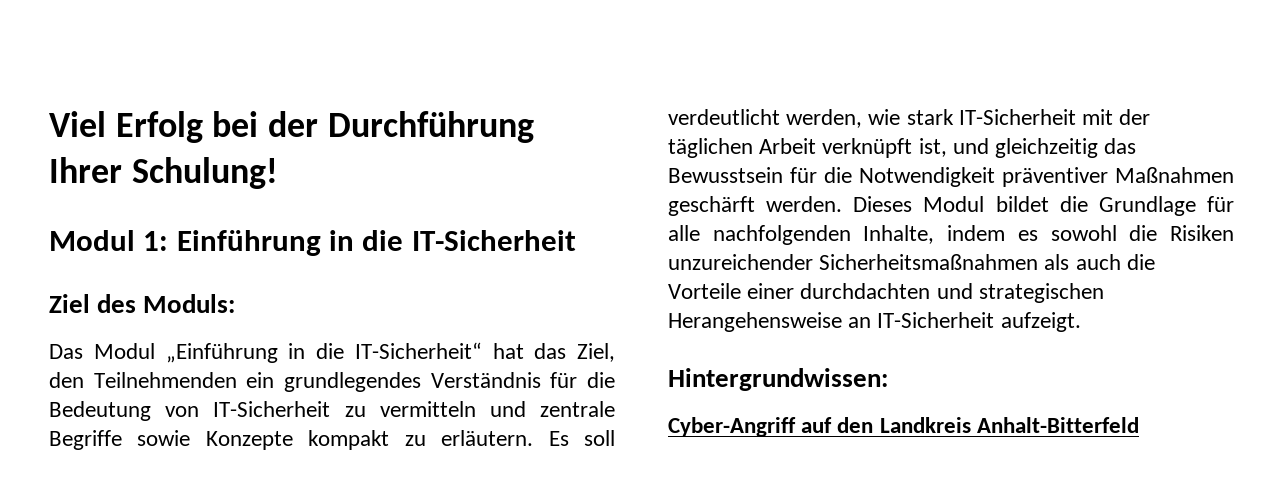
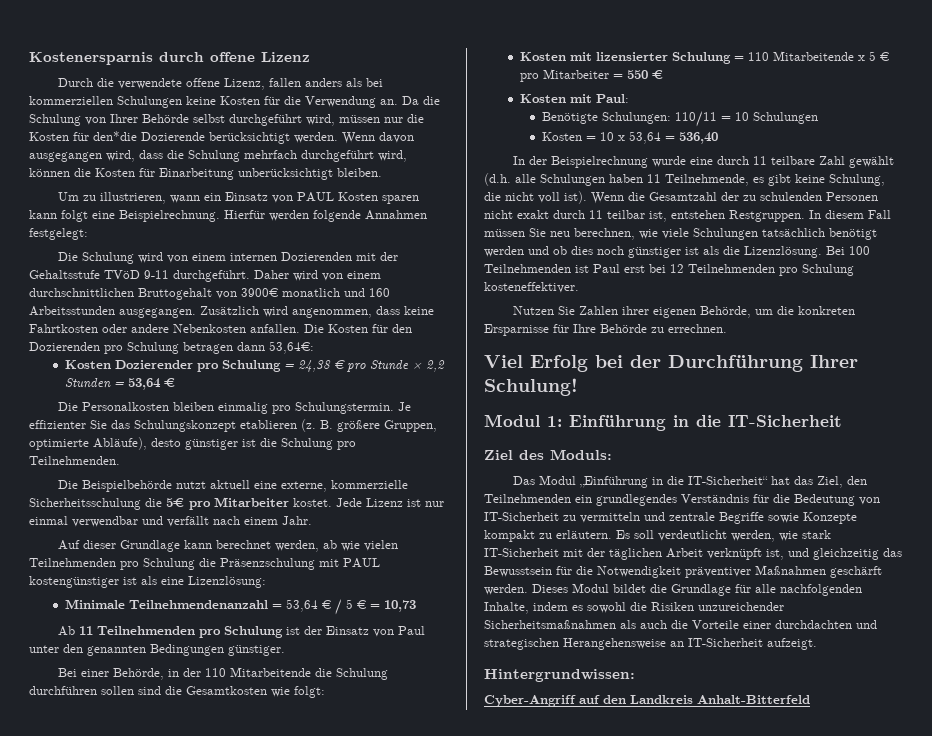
(49, 124) none -> [29,52,310,65] [58,78,384,90] [29,96,440,108] [29,114,424,126] [29,131,414,144] [29,150,407,162] [29,168,382,180] [58,192,420,204] [29,210,427,222] [29,228,88,240] [58,252,399,264] [29,270,381,282] [29,288,390,300] [29,306,434,318] [29,324,412,333] [29,341,314,354] [65,360,446,372] [65,378,177,390] [58,402,412,414] [29,419,437,432] [29,437,356,450] [29,456,120,465] [58,480,409,492] [29,497,444,510] [29,516,312,527] [58,540,399,552] [29,558,380,570] [29,576,266,588] [65,599,417,615] [58,626,426,638] [29,644,285,656] [58,667,389,680] [29,686,325,698] [520,51,890,64] [520,69,665,82] [520,94,630,103] [541,111,818,127] [541,131,718,144] [513,156,895,168] [484,173,885,186] [484,191,878,204] [484,210,891,222] [484,228,877,240] [484,246,870,258] [484,264,854,276] [484,282,579,293] [513,306,856,318] [484,324,727,336] Kostenersparnis durch offene Lizenz // Durch die verwendete offene Lizenz, fallen anders als bei kommerziellen Schulungen keine Kosten für die Verwendung an. Da die Schulung von Ihrer Behörde selbst durchgeführt wird, müssen nur die Kosten für den*die Dozierende berücksichtigt werden. Wenn davon ausgegangen wird, dass die Schulung mehrfach durchgeführt wird, können die Kosten für Einarbeitung unberücksichtigt bleiben. // Um zu illustrieren, wann ein Einsatz von PAUL Kosten sparen kann folgt eine Beispielrechnung. Hierfür werden folgende Annahmen festgelegt: // Die Schulung wird von einem internen Dozierenden mit der Gehaltsstufe TVöD 9-11 durchgeführt. Daher wird von einem durchschnittlichen Bruttogehalt von 3900€ monatlich und 160 Arbeitsstunden ausgegangen. Zusätzlich wird angenommen, dass keine Fahrtkosten oder andere Nebenkosten anfallen. Die Kosten für den Dozierenden pro Schulung betragen dann 53,64€: // Kosten Dozierender pro Schulung = 24,38 € pro Stunde × 2,2 Stunden = 53,64 € // Die Personalkosten bleiben einmalig pro Schulungstermin. Je effizienter Sie das Schulungskonzept etablieren (z. B. größere Gruppen, optimierte Abläufe), desto günstiger ist die Schulung pro Teilnehmenden. // Die Beispielbehörde nutzt aktuell eine externe, kommerzielle Sicherheitsschulung die 5€ pro Mitarbeiter kostet. Jede Lizenz ist nur einmal verwendbar und verfällt nach einem Jahr. // Auf dieser Grundlage kann berechnet werden, ab wie vielen Teilnehmenden pro Schulung die Präsenzschulung mit PAUL kostengünstiger ist als eine Lizenzlösung: // Minimale Teilnehmendenanzahl = 53,64 € / 5 € = 10,73 // Ab 11 Teilnehmenden pro Schulung ist der Einsatz von Paul unter den genannten Bedingungen günstiger. // Bei einer Behörde, in der 110 Mitarbeitende die Schulung durchführen sollen sind die Gesamtkosten wie folgt: // Kosten mit lizensierter Schulung = 110 Mitarbeitende x 5 € pro Mitarbeiter = 550 € // Kosten mit Paul: // Benötigte Schulungen: 110/11 = 10 Schulungen // Kosten = 10 x 53,64 = 536,40 // In der Beispielrechnung wurde eine durch 11 teilbare Zahl gewählt (d.h. alle Schulungen haben 11 Teilnehmende, es gibt keine Schulung, die nicht voll ist). Wenn die Gesamtzahl der zu schulenden Personen nicht exakt durch 11 teilbar ist, entstehen Restgruppen. In diesem Fall müssen Sie neu berechnen, wie viele Schulungen tatsächlich benötigt werden und ob dies noch günstiger ist als die Lizenzlösung. Bei 100 Teilnehmenden ist Paul erst bei 12 Teilnehmenden pro Schulung kosteneffektiver. // Nutzen Sie Zahlen ihrer eigenen Behörde, um die konkreten Ersparnisse für Ihre Behörde zu errechnen. //

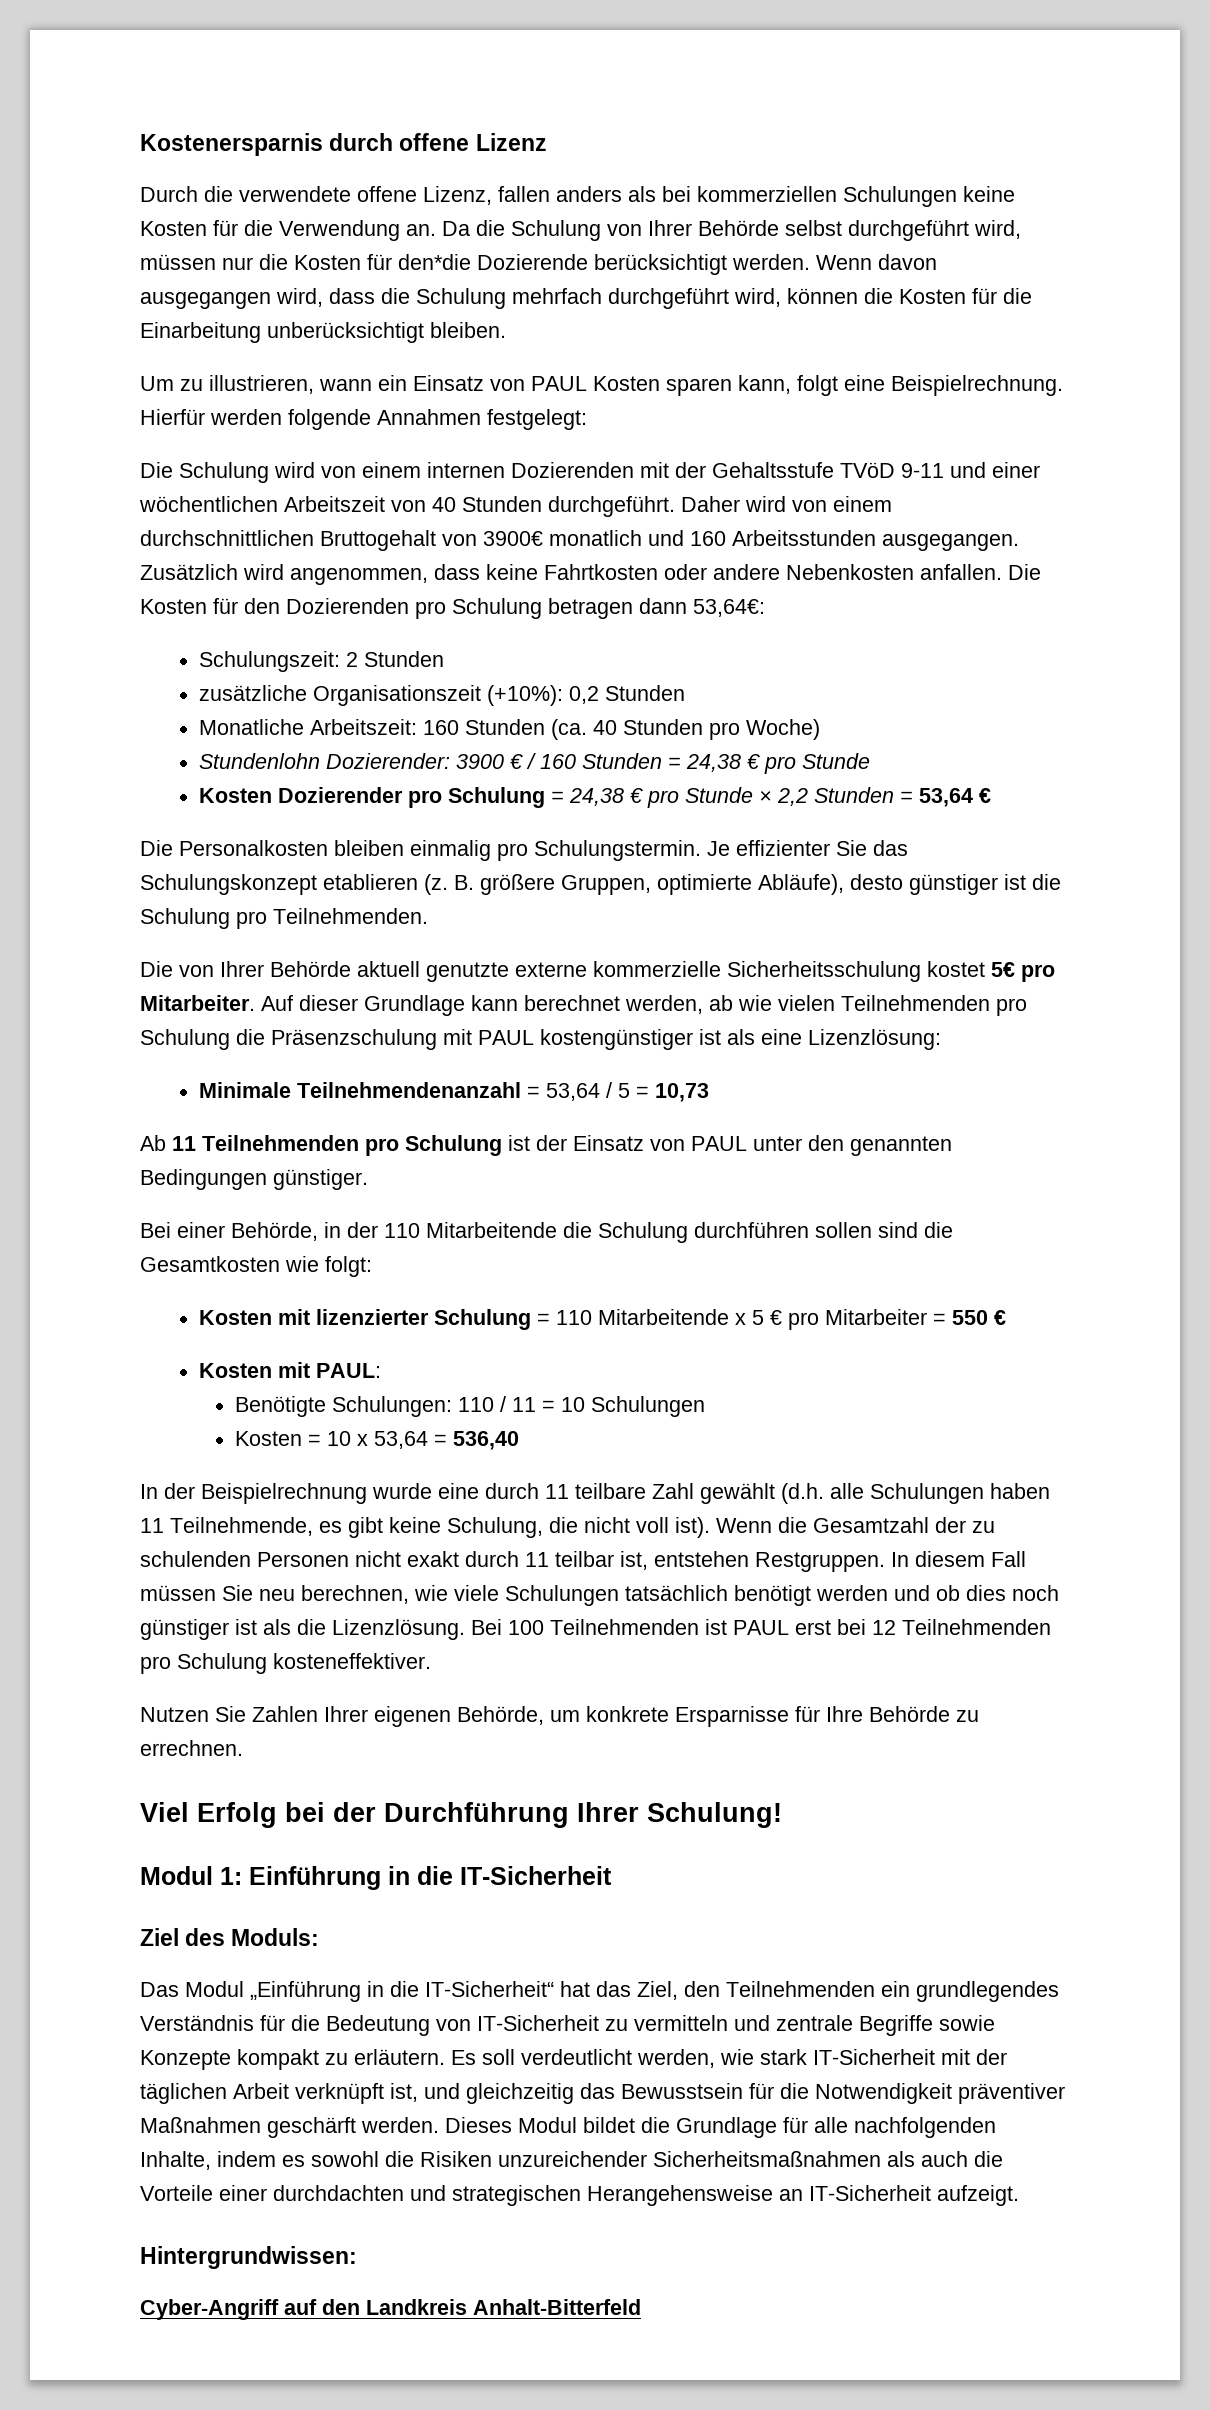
(155, 172) none -> [1003,288,1032,304] die
[29,210,57,219] kann -> [738,375,791,394] kann,
(169, 274) none -> [950,462,1040,478] [139,496,542,512] und einer wöchentlichen Arbeitszeit von 40 Stunden
(314, 347) none -> [199,651,445,672] [199,685,686,706] [199,719,821,740] [199,753,871,774] // Schulungszeit: 2 Stunden // zusätzliche Organisationszeit (+10%): 0,2 Stunden // Monatliche Arbeitszeit: 160 Stunden (ca. 40 Stunden pro Woche) // Stundenlohn Dozierender: 3900 € / 160 Stunden = 24,38 € pro Stunde
[82,480,328,492] Beispielbehörde nutzt aktuell eine externe, -> [179,961,587,982] von Ihrer Behörde aktuell genutzte externe
[145,498,162,507] die -> [927,961,985,977] kostet
[214,497,444,507] [29,516,312,527] Mitarbeiter kostet. Jede Lizenz ist nur einmal verwendbar und verfällt nach einem Jahr. // -> [140,995,255,1011] Mitarbeiter.
[322,600,332,609] € -> (601, 1092) none
[357,600,367,609] € -> (631, 1090) none
[398,626,426,635] Paul -> [691,1136,747,1151] PAUL
[596,52,669,61] lizensierter -> [316,1309,430,1325] lizenzierter
[596,94,630,103] Paul: -> [316,1363,382,1378] PAUL:
[674,111,717,127] 110/11 -> [458,1396,537,1412] 110 / 11
[593,264,620,273] Paul -> [733,1620,789,1635] PAUL
[622,306,650,315] ihrer -> [324,1706,368,1722] Ihrer
[777,306,856,315] die konkreten -> [586,1706,669,1722] konkrete

